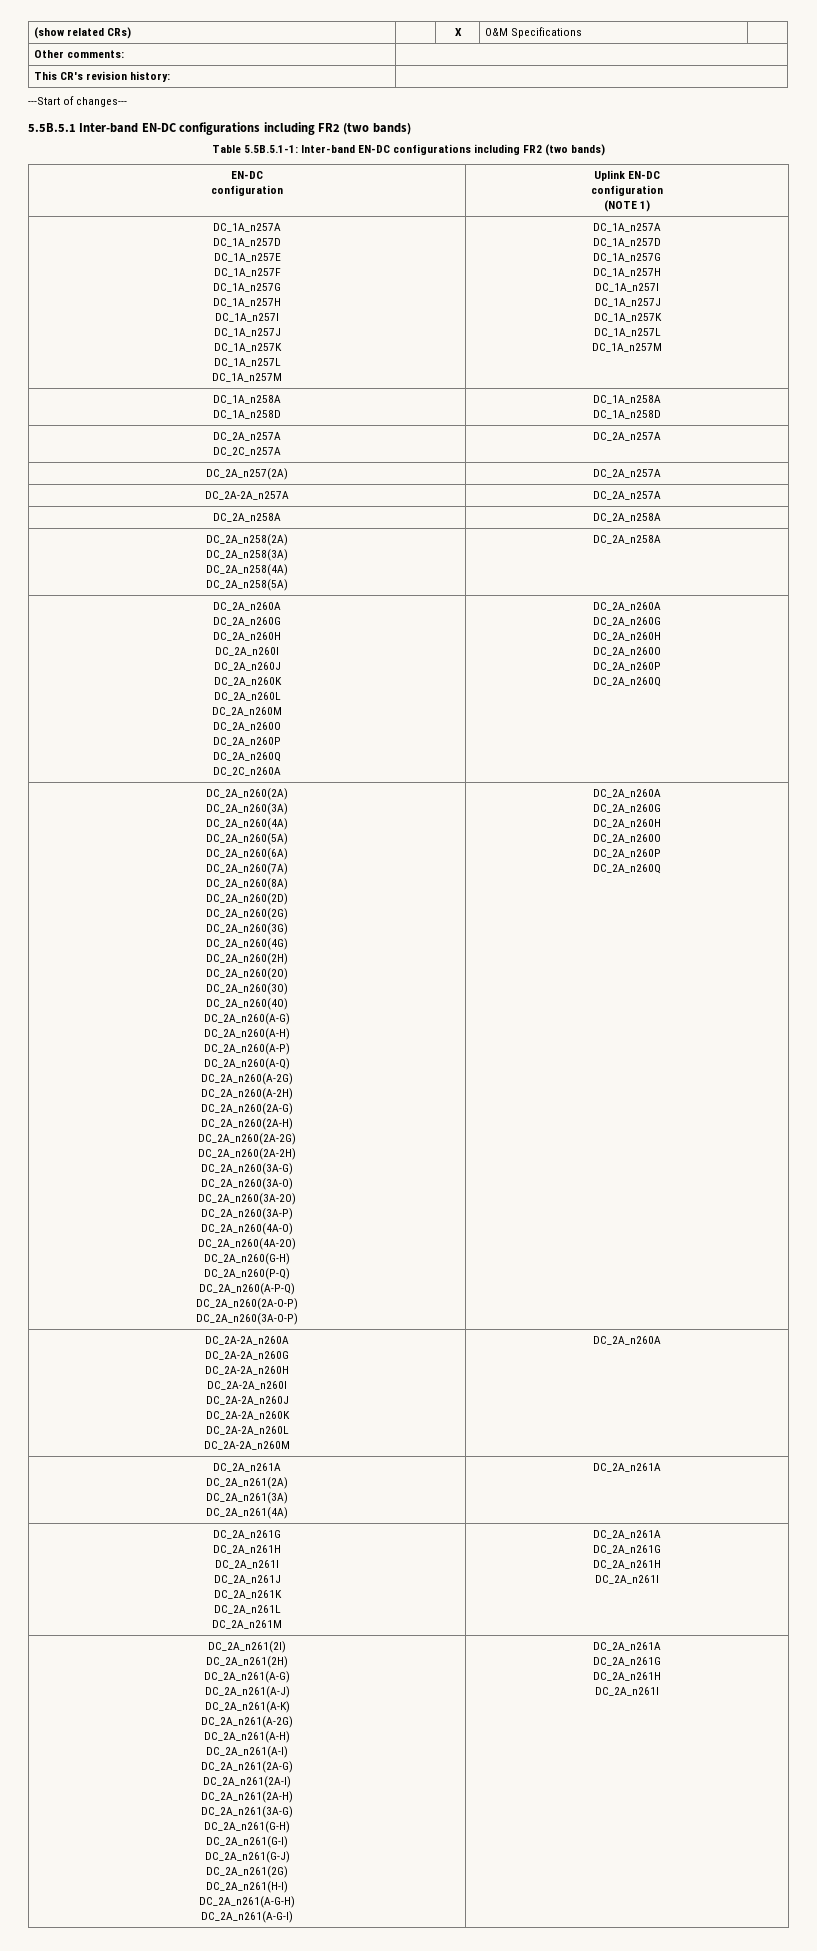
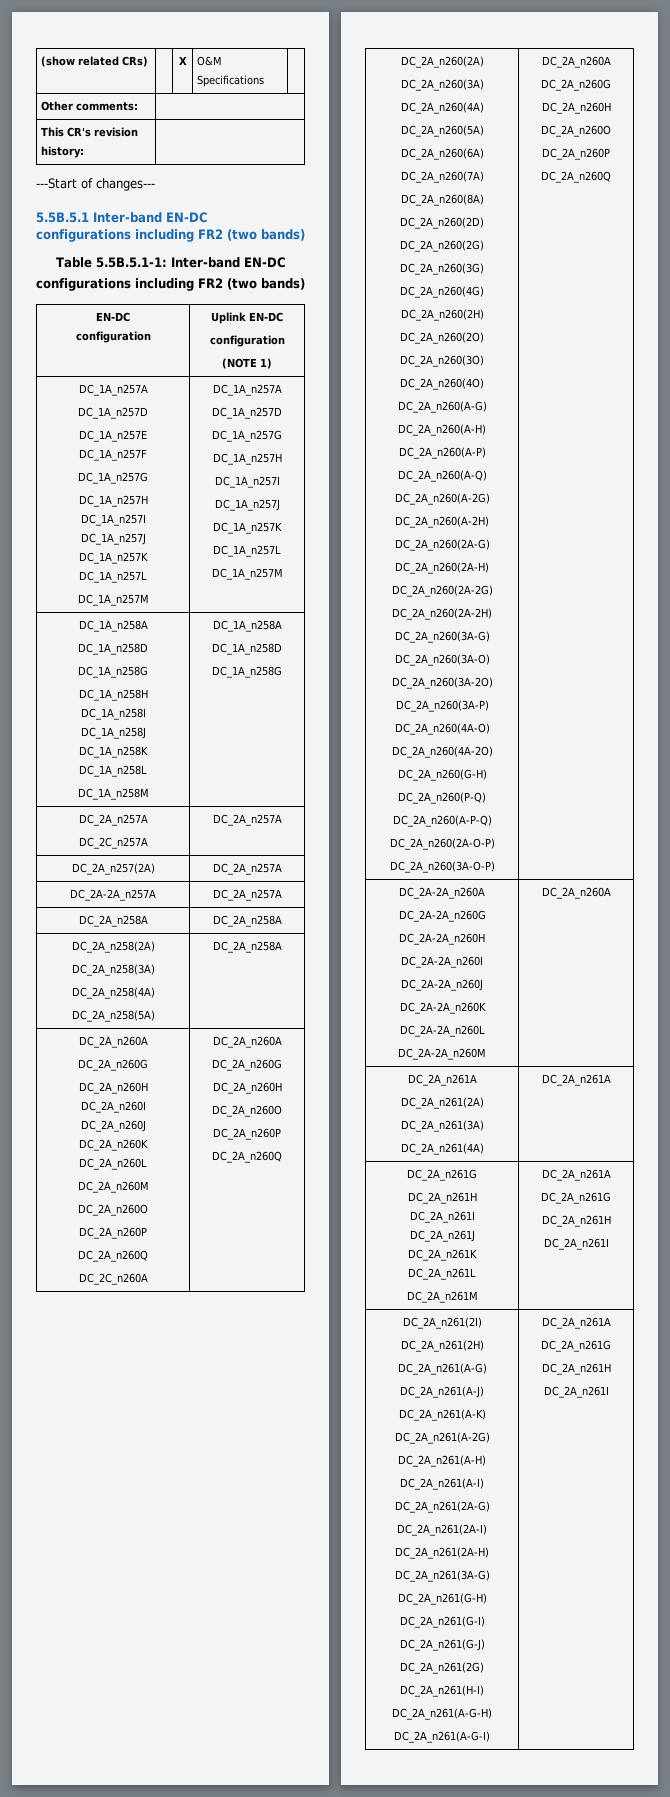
[593,395,661,404] [593,410,661,419] | DC_1A_n258A // DC_1A_n258D -> [78,666,148,678] [78,689,148,701] [80,708,146,720] [80,727,146,739] [79,746,148,758] [79,765,147,777] [77,788,149,800] [212,620,282,632] [212,643,282,655] [212,666,282,678] // DC_1A_n258G // DC_1A_n258H // DC_1A_n258I // DC_1A_n258J // DC_1A_n258K // DC_1A_n258L // DC_1A_n258M | DC_1A_n258A // DC_1A_n258D // DC_1A_n258G

